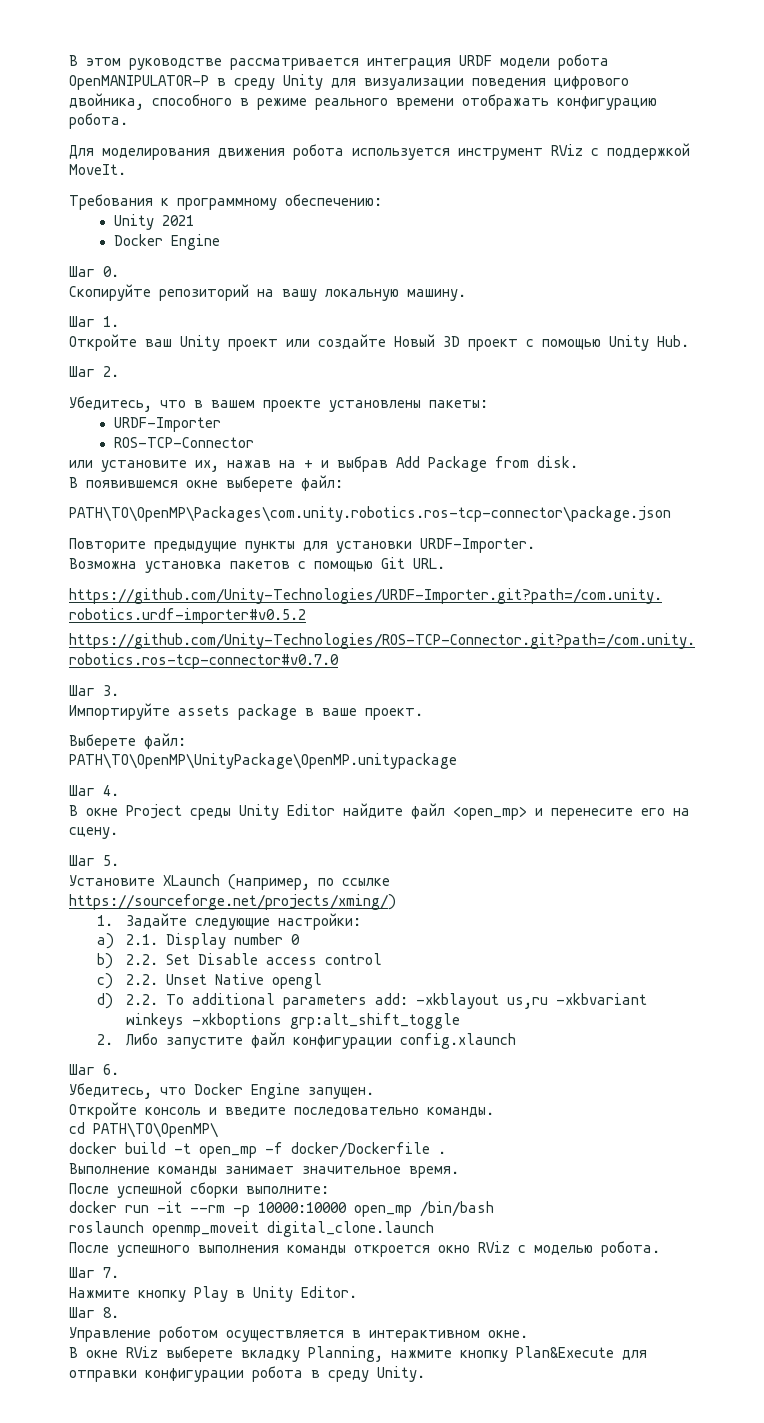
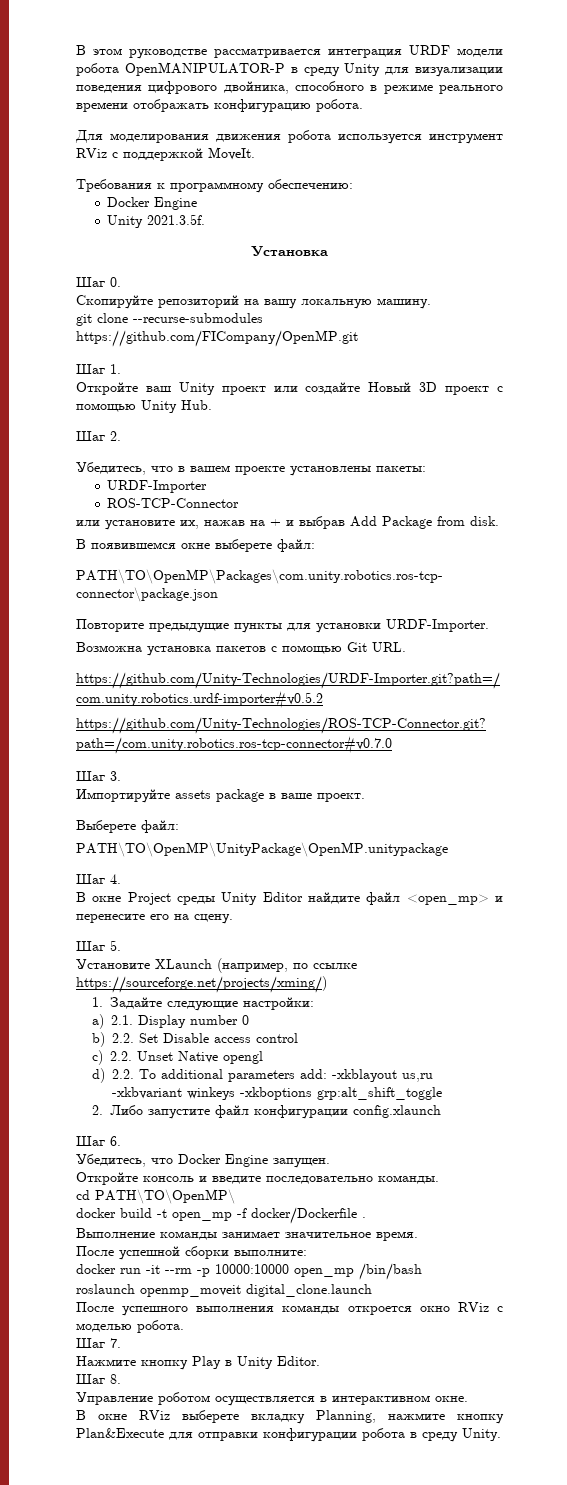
[113,214,194,230] [113,234,220,250] // Unity 2021 // Docker Engine -> [107,197,198,210] [107,214,206,228] [251,246,328,256] // Docker Engine // Unity 2021.3.5f. // Установка
(466, 295) none -> [76,313,263,326] [76,330,358,347] // git clone --recurse-submodules https://github.com/FICompany/OpenMP.git

